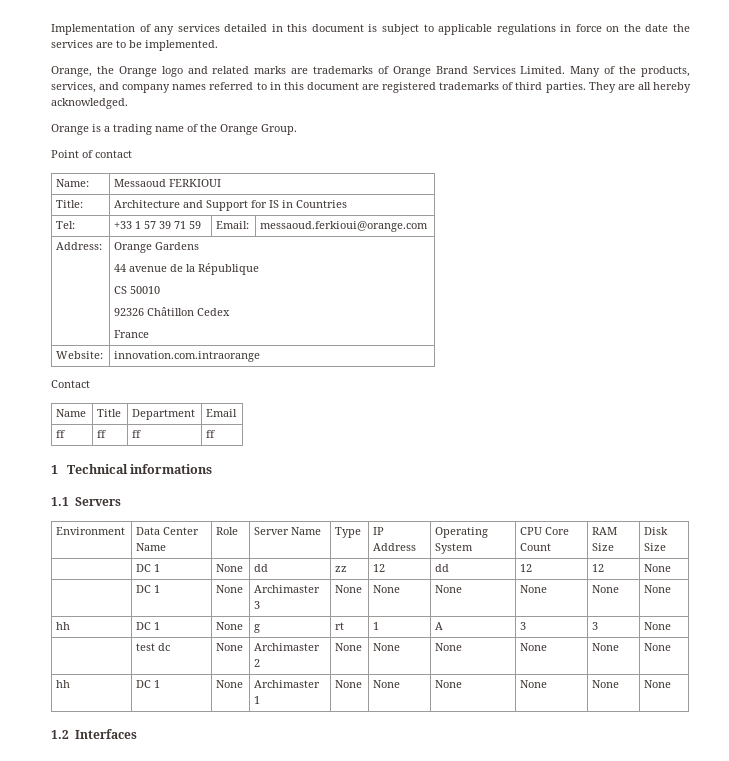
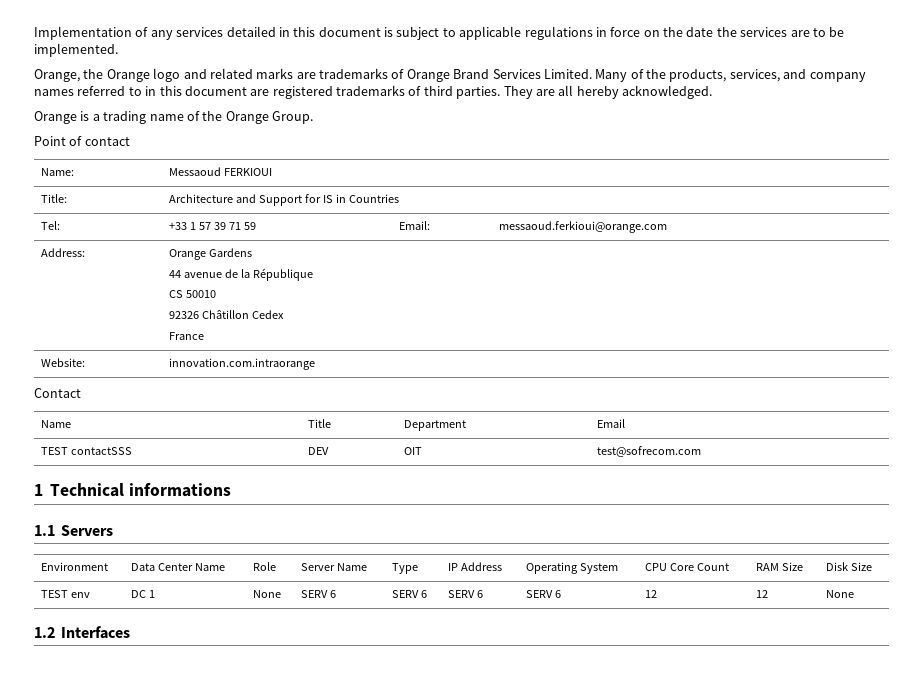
[56,430,66,438] [97,430,107,438] [132,430,142,438] [206,430,216,438] ff | ff | ff | ff -> [41,447,133,455] [308,447,330,455] [404,447,423,455] [597,446,702,457] TEST contactSSS | DEV | OIT | test@sofrecom.com
[136,564,161,572] [216,564,244,572] [254,564,269,572] [335,566,348,572] [373,564,386,572] [435,564,450,572] [520,564,533,572] [592,564,605,572] [644,564,672,572] [136,585,161,593] [216,585,244,593] [254,585,321,593] [254,601,261,609] [335,585,363,593] [373,585,401,593] [435,585,463,593] [520,585,548,593] [592,585,620,593] [644,585,672,593] [56,622,71,630] [136,622,161,630] [216,622,244,630] [254,624,261,633] [335,622,345,630] [373,622,380,630] [435,622,444,630] [520,622,527,630] [592,622,599,630] [644,622,672,630] [136,643,171,651] [216,643,244,651] [254,643,321,651] [254,659,261,667] [335,643,363,651] [373,643,401,651] [435,643,463,651] [520,643,548,651] [592,643,620,651] [644,643,672,651] [56,680,71,688] [136,680,161,688] [216,680,244,688] [254,680,321,688] [254,696,261,704] [335,680,363,688] [373,680,401,688] [435,680,463,688] [520,680,548,688] [592,680,620,688] | DC 1 | None | dd | zz | 12 | dd | 12 | 12 | None // | DC 1 | None | Archimaster 3 | None | None | None | None | None | None // hh | DC 1 | None | g | rt | 1 | A | 3 | 3 | None // | test dc | None | Archimaster 2 | None | None | None | None | None | None // hh | DC 1 | None | Archimaster 1 | None | None | None | None | None -> [41,590,91,598] [131,590,156,598] [253,590,282,598] [301,590,337,598] [392,590,428,598] [448,590,484,598] [526,590,562,598] [645,590,658,598] [756,590,769,598] TEST env | DC 1 | None | SERV 6 | SERV 6 | SERV 6 | SERV 6 | 12 | 12

